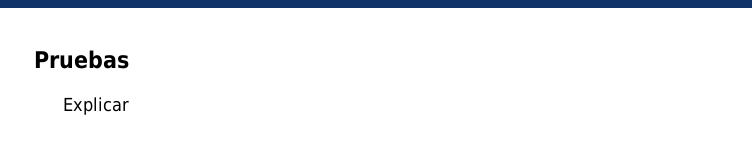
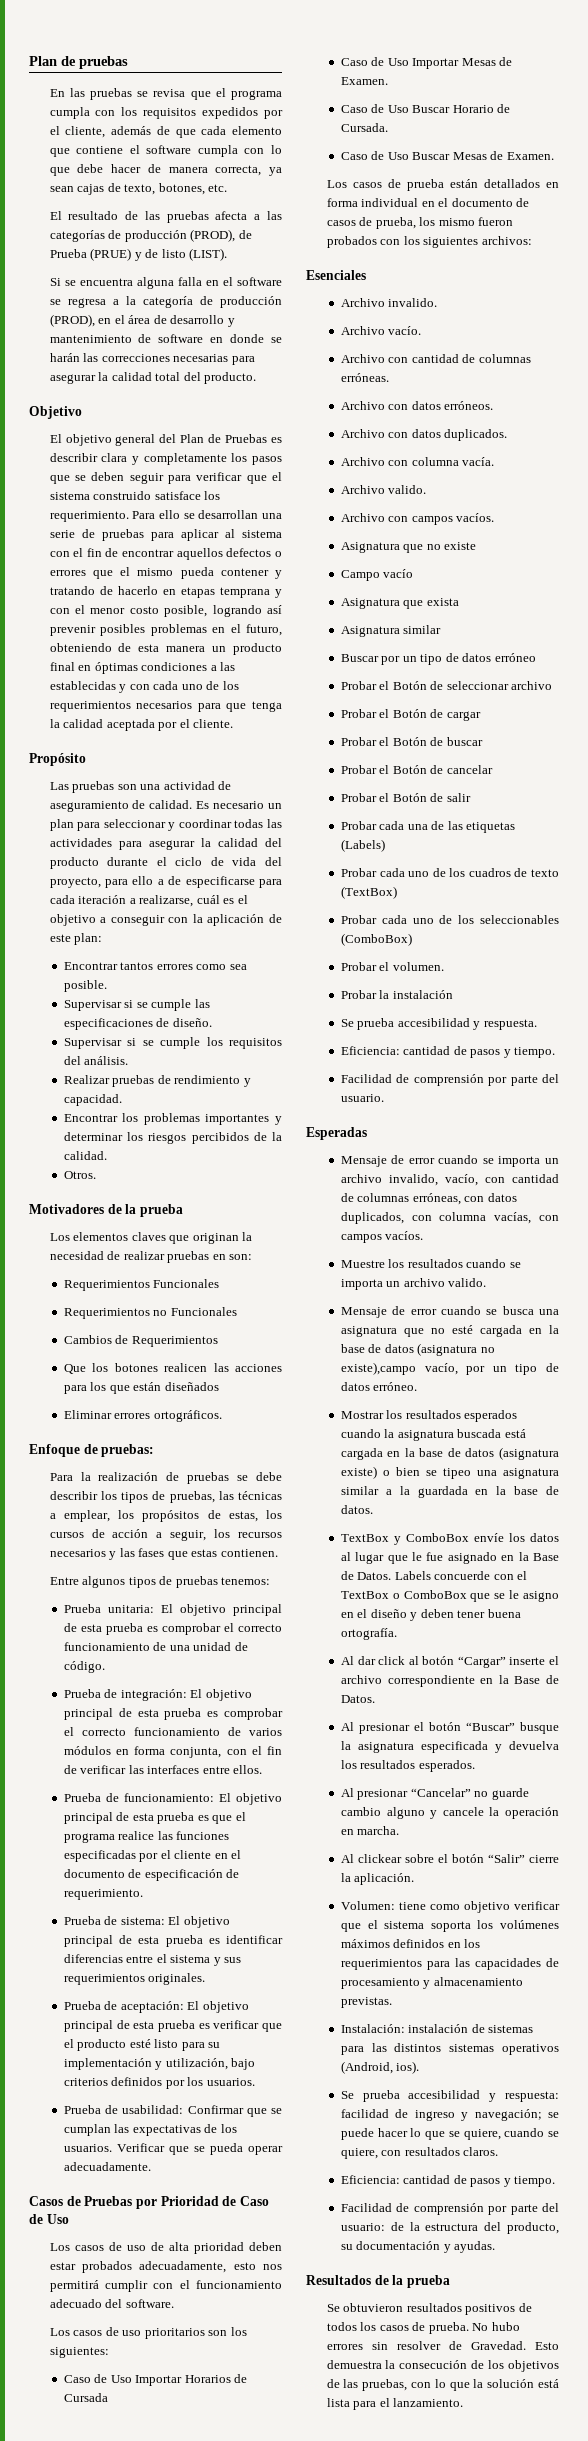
[34,50,129,69] [62,97,129,115] Pruebas // Explicar -> [29,56,128,69] [49,88,282,100] [49,107,283,119] [49,126,282,138] [49,145,282,157] [49,164,282,176] [49,183,228,195] [49,211,282,223] [49,229,252,242] [49,248,228,261] [49,277,282,289] [49,296,282,308] [49,314,235,327] [49,334,282,343] [49,353,255,365] [49,372,257,384] [29,406,82,419] [49,434,282,446] [49,453,282,465] [49,472,282,484] [49,491,221,500] [49,510,282,522] [49,529,282,541] [49,548,282,560] [49,567,282,579] [49,586,282,598] [49,605,282,617] [49,624,282,636] [49,643,282,655] [49,662,236,674] [49,681,239,693] [49,701,282,712] [49,719,234,731] [29,753,86,766] [49,781,232,793] [49,800,282,812] [49,819,282,831] [49,838,282,850] [49,857,282,869] [49,876,282,888] [49,895,248,907] [49,914,282,926] [49,933,103,945] [63,962,247,970] [63,980,107,992] [63,999,210,1011] [63,1018,212,1030] [63,1037,282,1049] [63,1056,129,1065] [63,1075,251,1087] [63,1094,122,1106] [63,1113,282,1125] [63,1132,282,1144] [63,1151,107,1160] [63,1171,96,1179] [29,1204,183,1217] [49,1232,253,1244] [49,1251,253,1263] [63,1279,220,1291] [63,1307,237,1319] [63,1335,218,1347] [63,1363,282,1374] [63,1382,219,1394] [63,1410,222,1422] [29,1444,155,1457] [49,1472,282,1484] [49,1491,282,1503] [49,1510,282,1522] [49,1529,282,1541] [49,1548,278,1560] [49,1576,271,1588] [63,1604,282,1616] [63,1623,282,1635] [63,1642,248,1651] [63,1661,105,1673] [63,1689,252,1701] [63,1708,283,1720] [63,1727,282,1736] [63,1746,282,1758] [63,1765,263,1774] [63,1793,282,1805] [63,1812,246,1824] [63,1831,230,1843] [63,1850,242,1862] [63,1869,240,1881] [63,1889,143,1900] [63,1916,230,1928] [63,1935,283,1947] [63,1954,242,1966] [63,1973,206,1985] [63,2001,249,2013] [63,2020,282,2032] [63,2039,221,2051] [63,2058,256,2070] [63,2077,255,2089] [63,2105,282,2117] [63,2124,237,2136] [63,2143,284,2155] [63,2162,151,2171] [29,2196,269,2209] [29,2214,69,2224] [49,2242,282,2254] [49,2261,282,2273] [49,2280,282,2292] [49,2299,174,2308] [49,2327,247,2339] [49,2347,109,2358] [63,2374,248,2386] [63,2393,108,2402] [340,57,513,69] [340,77,388,85] [340,104,511,113] [340,123,388,132] [340,151,554,160] [326,179,559,191] [326,198,530,207] [326,217,514,229] [326,236,532,248] [306,270,366,280] [340,298,438,307] [340,326,422,335] [340,354,531,363] [340,373,389,382] [340,401,494,410] [340,429,508,441] [340,457,495,466] [340,485,427,494] [340,513,495,525] [340,542,477,553] [340,569,414,581] [340,598,459,609] [340,625,442,637] [340,653,536,665] [340,681,553,690] [340,709,481,721] [340,737,483,746] [340,765,493,774] [340,793,471,802] [340,821,516,833] [340,839,385,852] [340,868,559,877] [340,886,397,899] [340,915,559,924] [340,933,412,946] [340,962,444,971] [340,990,453,999] [340,1018,537,1030] [340,1046,556,1058] [340,1074,559,1086] [340,1094,384,1102] [306,1127,367,1140] [340,1155,559,1167] [340,1174,559,1186] [340,1193,517,1205] [340,1212,559,1224] [340,1231,424,1243] [340,1259,521,1268] [340,1278,487,1290] [340,1306,559,1318] [340,1325,559,1337] [340,1343,495,1356] [340,1362,559,1375] [340,1382,418,1391] [340,1410,518,1422] [340,1429,526,1441] [340,1447,559,1460] [340,1466,559,1479] [340,1486,559,1498] [340,1505,373,1514] [340,1533,559,1545] [340,1552,559,1564] [340,1571,528,1580] [340,1590,559,1602] [340,1609,521,1621] [340,1628,397,1640] [340,1656,559,1668] [340,1675,559,1687] [340,1695,375,1703] [340,1722,559,1734] [340,1741,559,1753] [340,1760,475,1772] [340,1788,529,1800] [340,1807,559,1819] [340,1826,400,1835] [340,1854,559,1863] [340,1873,415,1885] [340,1901,560,1913] [340,1920,559,1932] [340,1939,481,1948] [340,1958,559,1970] [340,1977,523,1989] [340,1997,392,2008] [340,2024,534,2033] [340,2043,559,2055] [340,2061,420,2074] [340,2090,559,2102] [340,2109,559,2121] [340,2128,559,2140] [340,2147,499,2159] [340,2175,556,2187] [340,2203,559,2215] [340,2222,559,2234] [340,2241,496,2253] [306,2275,450,2288] [326,2303,532,2315] [326,2322,520,2334] [326,2341,559,2350] [326,2360,559,2372] [326,2379,559,2391] [326,2398,464,2410] Plan de pruebas // En las pruebas se revisa que el programa cumpla con los requisitos expedidos por el cliente, además de que cada elemento que contiene el software cumpla con lo que debe hacer de manera correcta, ya sean cajas de texto, botones, etc. // El resultado de las pruebas afecta a las categorías de producción (PROD), de Prueba (PRUE) y de listo (LIST). // Si se encuentra alguna falla en el software se regresa a la categoría de producción (PROD), en el área de desarrollo y mantenimiento de software en donde se harán las correcciones necesarias para asegurar la calidad total del producto. // Objetivo // El objetivo general del Plan de Pruebas es describir clara y completamente los pasos que se deben seguir para verificar que el sistema construido satisface los requerimiento. Para ello se desarrollan una serie de pruebas para aplicar al sistema con el fin de encontrar aquellos defectos o errores que el mismo pueda contener y tratando de hacerlo en etapas temprana y con el menor costo posible, logrando así prevenir posibles problemas en el futuro, obteniendo de esta manera un producto final en óptimas condiciones a las establecidas y con cada uno de los requerimientos necesarios para que tenga la calidad aceptada por el cliente. // Propósito // Las pruebas son una actividad de aseguramiento de calidad. Es necesario un plan para seleccionar y coordinar todas las actividades para asegurar la calidad del producto durante el ciclo de vida del proyecto, para ello a de especificarse para cada iteración a realizarse, cuál es el objetivo a conseguir con la aplicación de este plan: // Encontrar tantos errores como sea posible. // Supervisar si se cumple las especificaciones de diseño. // Supervisar si se cumple los requisitos del análisis. // Realizar pruebas de rendimiento y capacidad. // Encontrar los problemas importantes y determinar los riesgos percibidos de la calidad. // Otros. // Motivadores de la prueba // Los elementos claves que originan la necesidad de realizar pruebas en son: // Requerimientos Funcionales // Requerimientos no Funcionales // Cambios de Requerimientos // Que los botones realicen las acciones para los que están diseñados // Eliminar errores ortográficos. // Enfoque de pruebas: // Para la realización de pruebas se debe describir los tipos de pruebas, las técnicas a emplear, los propósitos de estas, los cursos de acción a seguir, los recursos necesarios y las fases que estas contienen. // Entre algunos tipos de pruebas tenemos: // Prueba unitaria: El objetivo principal de esta prueba es comprobar el correcto funcionamiento de una unidad de código. // Prueba de integración: El objetivo principal de esta prueba es comprobar el correcto funcionamiento de varios módulos en forma conjunta, con el fin de verificar las interfaces entre ellos. // Prueba de funcionamiento: El objetivo principal de esta prueba es que el programa realice las funciones especificadas por el cliente en el documento de especificación de requerimiento. // Prueba de sistema: El objetivo principal de esta prueba es identificar diferencias entre el sistema y sus requerimientos originales. // Prueba de aceptación: El objetivo principal de esta prueba es verificar que el producto esté listo para su implementación y utilización, bajo criterios definidos por los usuarios. // Prueba de usabilidad: Confirmar que se cumplan las expectativas de los usuarios. Verificar que se pueda operar adecuadamente. // Casos de Pruebas por Prioridad de Caso de Uso // Los casos de uso de alta prioridad deben estar probados adecuadamente, esto nos permitirá cumplir con el funcionamiento adecuado del software. // Los casos de uso prioritarios son los siguientes: // Caso de Uso Importar Horarios de Cursada // Caso de Uso Importar Mesas de Examen. // Caso de Uso Buscar Horario de Cursada. // Caso de Uso Buscar Mesas de Examen. // Los casos de prueba están detallados en forma individual en el documento de casos de prueba, los mismo fueron probados con los siguientes archivos: // Esenciales // Archivo invalido. // Archivo vacío. // Archivo con cantidad de columnas erróneas. // Archivo con datos erróneos. // Archivo con datos duplicados. // Archivo con columna vacía. // Archivo valido. // Archivo con campos vacíos. // Asignatura que no existe // Campo vacío // Asignatura que exista // Asignatura similar // Buscar por un tipo de datos erróneo // Probar el Botón de seleccionar archivo // Probar el Botón de cargar // Probar el Botón de buscar // Probar el Botón de cancelar // Probar el Botón de salir // Probar cada una de las etiquetas (Labels) // Probar cada uno de los cuadros de texto (TextBox) // Probar cada uno de los seleccionables (ComboBox) // Probar el volumen. // Probar la instalación // Se prueba accesibilidad y respuesta. // Eficiencia: cantidad de pasos y tiempo. // Facilidad de comprensión por parte del usuario. // Esperadas // Mensaje de error cuando se importa un archivo invalido, vacío, con cantidad de columnas erróneas, con datos duplicados, con columna vacías, con campos vacíos. // Muestre los resultados cuando se importa un archivo valido. // Mensaje de error cuando se busca una asignatura que no esté cargada en la base de datos (asignatura no existe),campo vacío, por un tipo de datos erróneo. // Mostrar los resultados esperados cuando la asignatura buscada está cargada en la base de datos (asignatura existe) o bien se tipeo una asignatura similar a la guardada en la base de datos. // TextBox y ComboBox envíe los datos al lugar que le fue asignado en la Base de Datos. Labels concuerde con el TextBox o ComboBox que se le asigno en el diseño y deben tener buena ortografía. // Al dar click al botón “Cargar” inserte el archivo correspondiente en la Base de Datos. // Al presionar el botón “Buscar” busque la asignatura especificada y devuelva los resultados esperados. // Al presionar “Cancelar” no guarde cambio alguno y cancele la operación en marcha. // Al clickear sobre el botón “Salir” cierre la aplicación. // Volumen: tiene como objetivo verificar que el sistema soporta los volúmenes máximos definidos en los requerimientos para las capacidades de procesamiento y almacenamiento previstas. // Instalación: instalación de sistemas para las distintos sistemas operativos (Android, ios). // Se prueba accesibilidad y respuesta: facilidad de ingreso y navegación; se puede hacer lo que se quiere, cuando se quiere, con resultados claros. // Eficiencia: cantidad de pasos y tiempo. // Facilidad de comprensión por parte del usuario: de la estructura del producto, su documentación y ayudas. // Resultados de la prueba // Se obtuvieron resultados positivos de todos los casos de prueba. No hubo errores sin resolver de Gravedad. Esto demuestra la consecución de los objetivos de las pruebas, con lo que la solución está lista para el lanzamiento.

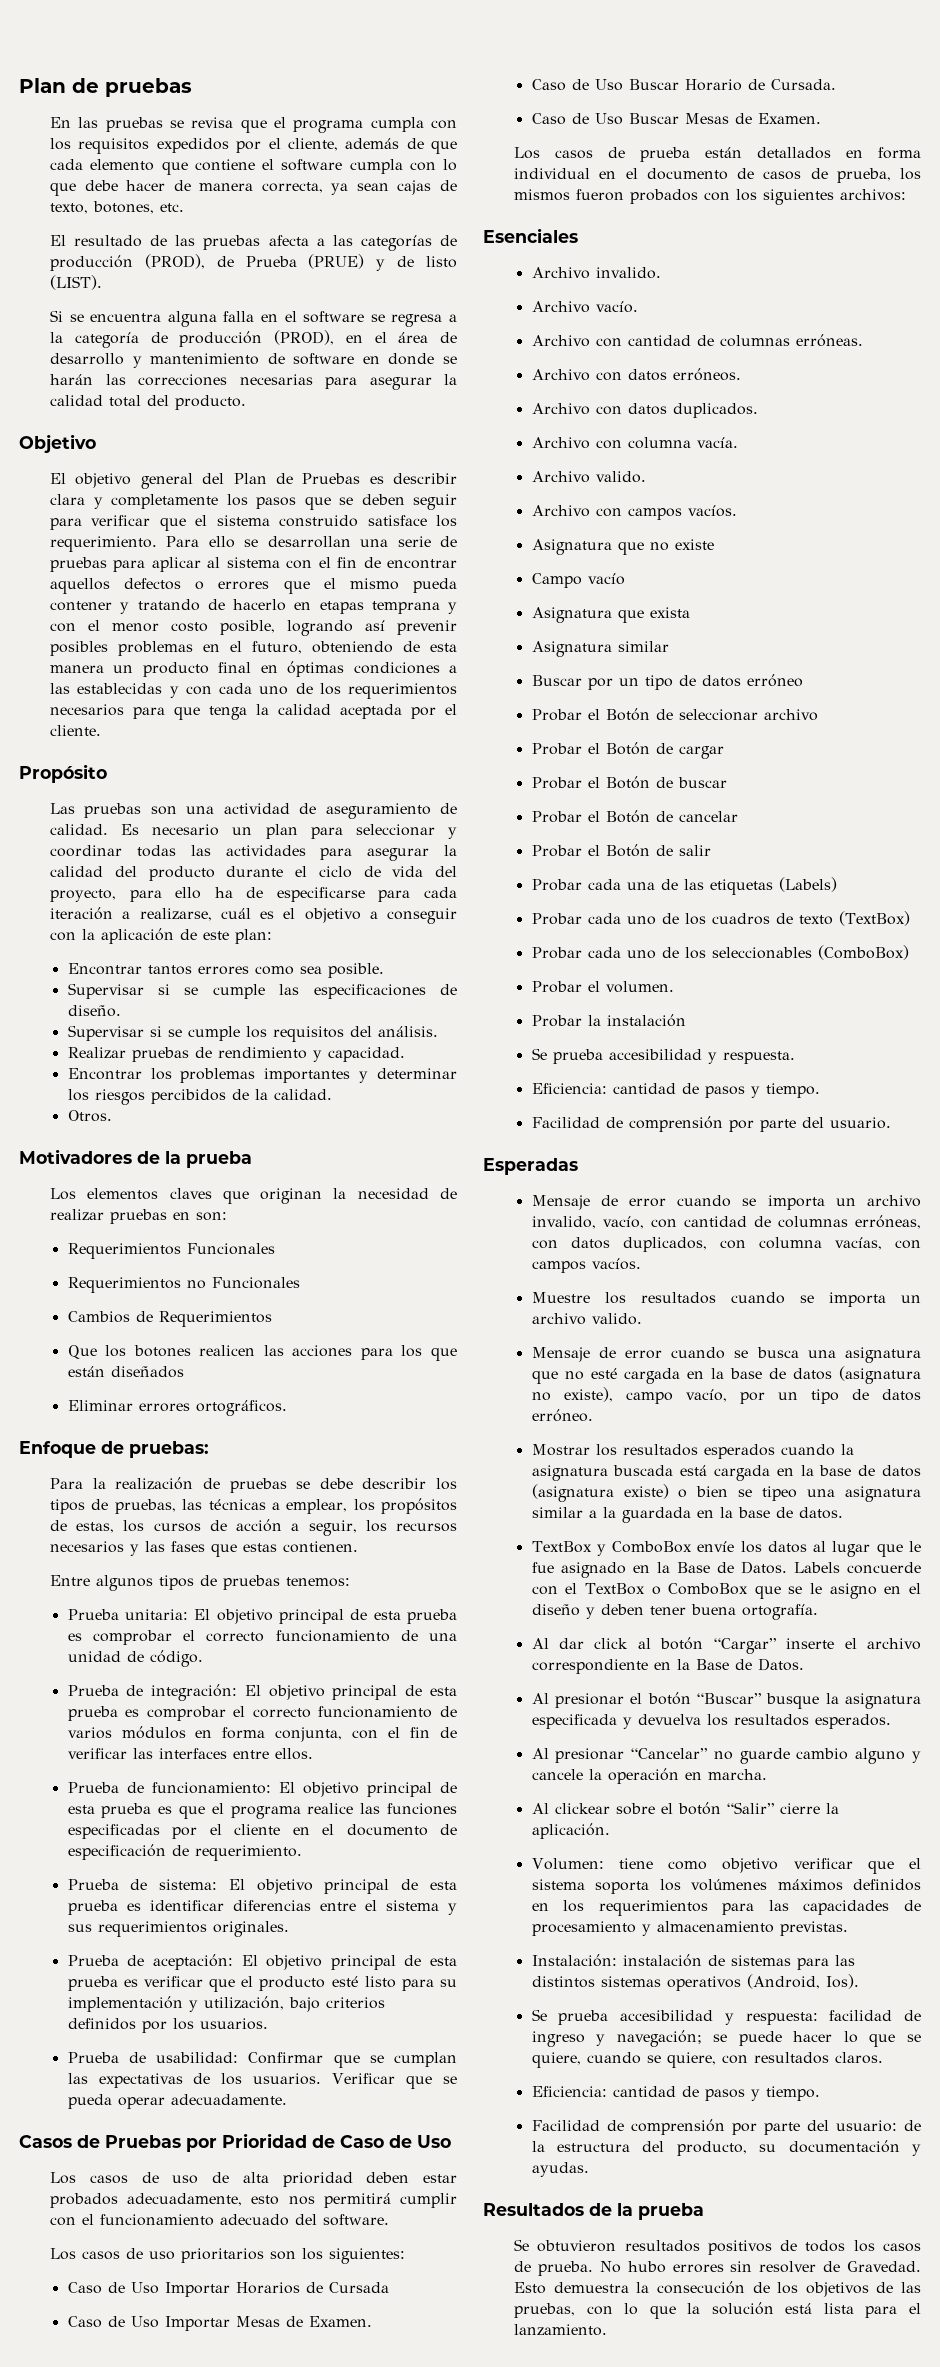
[157,879,164,885] a -> [214,887,233,898] ha
[438,218,475,226] mismo -> [514,189,571,201] mismos
[340,1362,416,1375] existe),campo -> [563,1387,673,1404] existe), campo
[396,2061,420,2074] ios). -> [825,1974,859,1989] Ios).

